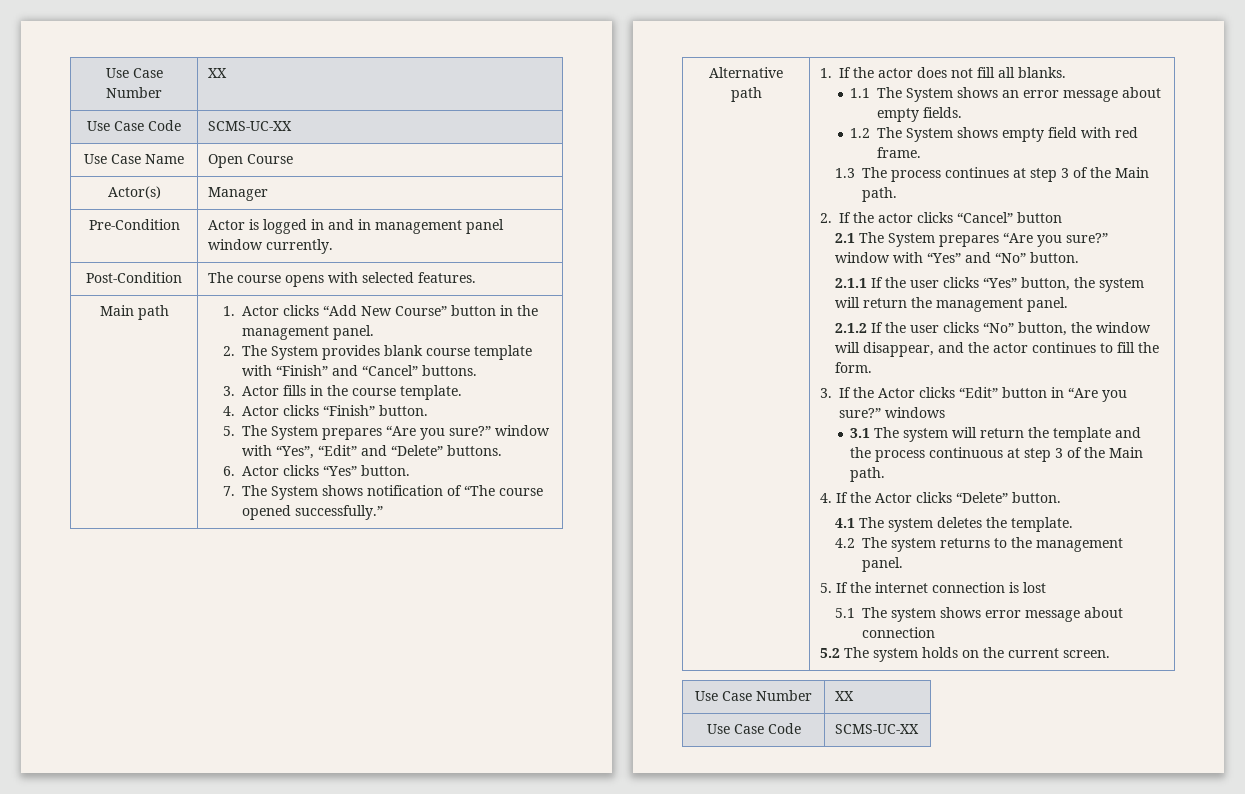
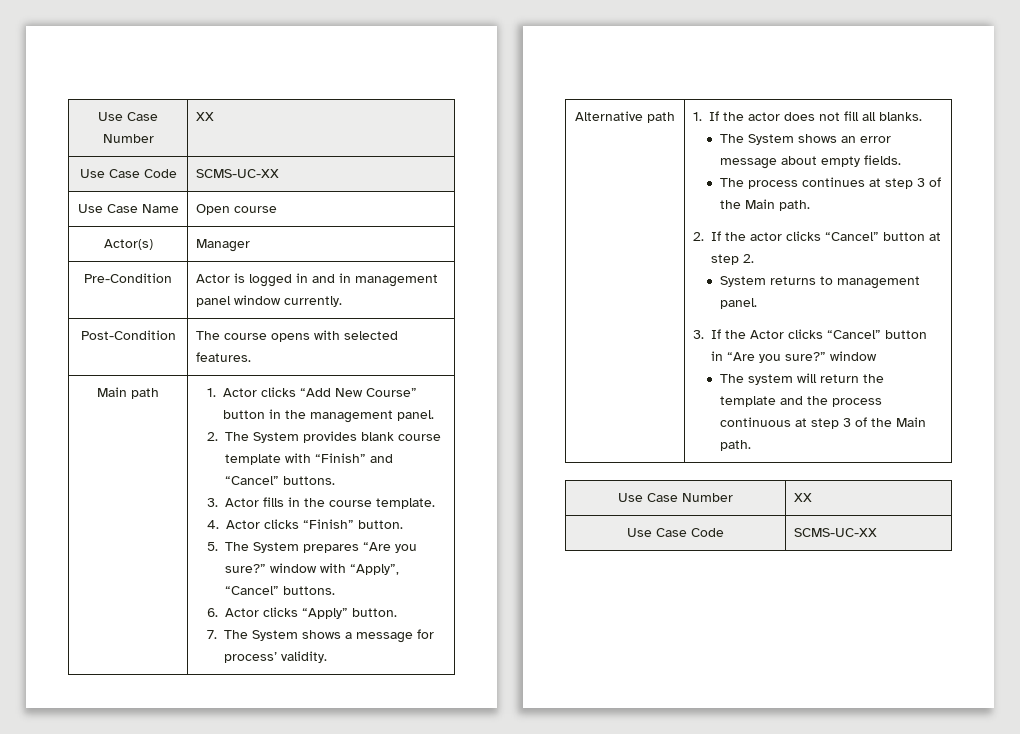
[247,154,294,164] Course -> [234,206,278,213] course
[275,445,443,459] “Yes”, “Edit” and “Delete” -> [350,564,400,575] [225,586,280,595] “Apply”, “Cancel”
[322,465,357,476] “Yes” -> [302,608,349,619] “Apply”
[366,485,543,496] [241,505,383,520] notification of “The course opened successfully.” -> [345,629,435,643] [224,651,328,663] a message for process’ validity.
[850,88,871,98] 1.1 -> (923, 116) none
[850,127,1139,142] [877,147,922,158] [834,168,855,178] 1.2 The System shows empty field with red frame. // 1.3 -> (901, 160) none
[834,232,1108,247] [834,252,1079,263] [834,277,1144,292] [834,297,1068,312] [834,322,1151,336] [834,342,1159,357] [834,362,872,373] // 2.1 The System prepares “Are you sure?” window with “Yes” and “No” button. // 2.1.1 If the user clicks “Yes” button, the system will return the management panel. // 2.1.2 If the user clicks “No” button, the window will disappear, and the actor continues to fill the form. -> [929,232,942,241] [711,254,755,265] [719,276,920,289] [719,298,757,309] at step 2. // System returns to management panel.
[959,387,999,398] “Edit” -> [827,330,882,339] “Cancel”
[885,407,946,418] [850,428,871,438] windows // 3.1 -> [830,351,878,361] window //
[820,492,1062,503] [834,517,1073,532] [834,537,1123,552] [861,557,903,572] [820,582,1047,593] [834,607,1123,622] [861,627,935,638] [820,647,1111,662] // 4. If the Actor clicks “Delete” button. // 4.1 The system deletes the template. // 4.2 The system returns to the management panel. // 5. If the internet connection is lost // 5.1 The system shows error message about connection // 5.2 The system holds on the current screen. -> (751, 445) none

